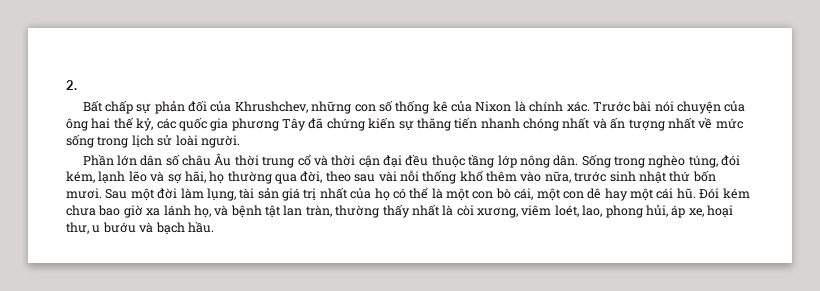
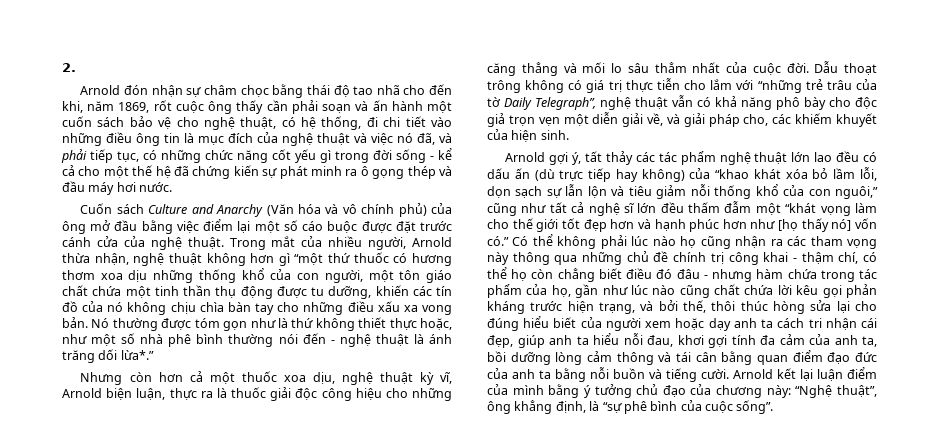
[82,100,746,114] [66,117,743,131] [66,134,240,148] [82,153,741,168] [66,170,716,184] [66,187,750,201] [66,204,733,218] [66,221,214,235] Bất chấp sự phản đối của Khrushchev, những con số thống kê của Nixon là chính xác. Trước bài nói chuyện của ông hai thế kỷ, các quốc gia phương Tây đã chứng kiến sự thăng tiến nhanh chóng nhất và ấn tượng nhất về mức sống trong lịch sử loài người. // Phần lớn dân số châu Âu thời trung cổ và thời cận đại đều thuộc tầng lớp nông dân. Sống trong nghèo túng, đói kém, lạnh lẽo và sợ hãi, họ thường qua đời, theo sau vài nỗi thống khổ thêm vào nữa, trước sinh nhật thứ bốn mươi. Sau một đời làm lụng, tài sản giá trị nhất của họ có thể là một con bò cái, một con dê hay một cái hũ. Đói kém chưa bao giờ xa lánh họ, và bệnh tật lan tràn, thường thấy nhất là còi xương, viêm loét, lao, phong hủi, áp xe, hoại thư, u bướu và bạch hầu. -> [80,84,453,98] [62,100,452,114] [62,116,452,130] [62,132,452,146] [61,148,452,163] [62,165,452,179] [62,181,173,195] [80,203,452,217] [62,219,452,234] [62,236,452,250] [62,252,452,266] [62,268,453,283] [62,285,452,299] [62,301,452,315] [62,317,452,331] [62,333,453,347] [62,349,154,363] [80,371,453,385] [62,387,452,401] [487,61,877,76] [487,78,877,93] [487,95,877,110] [487,112,877,127] [487,129,569,142] [505,151,877,165] [487,167,877,182] [487,184,878,199] [487,201,877,216] [487,218,877,232] [487,234,877,249] [487,251,877,265] [487,267,877,282] [487,284,877,298] [487,300,877,314] [487,316,877,331] [487,333,877,348] [487,350,877,365] [487,367,877,382] [487,384,877,398] [487,400,774,414] Arnold đón nhận sự châm chọc bằng thái độ tao nhã cho đến khi, năm 1869, rốt cuộc ông thấy cần phải soạn và ấn hành một cuốn sách bảo vệ cho nghệ thuật, có hệ thống, đi chi tiết vào những điều ông tin là mục đích của nghệ thuật và việc nó đã, và phải tiếp tục, có những chức năng cốt yếu gì trong đời sống - kể cả cho một thế hệ đã chứng kiến sự phát minh ra ô gọng thép và đầu máy hơi nước. // Cuốn sách Culture and Anarchy (Văn hóa và vô chính phủ) của ông mở đầu bằng việc điểm lại một số cáo buộc được đặt trước cánh cửa của nghệ thuật. Trong mắt của nhiều người, Arnold thừa nhận, nghệ thuật không hơn gì “một thứ thuốc có hương thơm xoa dịu những thống khổ của con người, một tôn giáo chất chứa một tinh thần thụ động được tu dưỡng, khiến các tín đồ của nó không chịu chìa bàn tay cho những điều xấu xa vong bản. Nó thường được tóm gọn như là thứ không thiết thực hoặc, như một số nhà phê bình thường nói đến - nghệ thuật là ánh trăng dối lừa*.” // Nhưng còn hơn cả một thuốc xoa dịu, nghệ thuật kỳ vĩ, Arnold biện luận, thực ra là thuốc giải độc công hiệu cho những căng thẳng và mối lo sâu thẳm nhất của cuộc đời. Dẫu thoạt trông không có giá trị thực tiễn cho lắm với “những trẻ trâu của tờ Daily Telegraph”, nghệ thuật vẫn có khả năng phô bày cho độc giả trọn vẹn một diễn giải về, và giải pháp cho, các khiếm khuyết của hiện sinh. // Arnold gợi ý, tất thảy các tác phẩm nghệ thuật lớn lao đều có dấu ấn (dù trực tiếp hay không) của “khao khát xóa bỏ lầm lỗi, dọn sạch sự lẫn lộn và tiêu giảm nỗi thống khổ của con nguôi,” cũng như tất cả nghệ sĩ lớn đều thấm đẫm một “khát vọng làm cho thế giới tốt đẹp hơn và hạnh phúc hơn như [họ thấy nó] vốn có.” Có thể không phải lúc nào họ cũng nhận ra các tham vọng này thông qua những chủ đề chính trị công khai - thậm chí, có thể họ còn chẳng biết điều đó đâu - nhưng hàm chứa trong tác phẩm của họ, gần như lúc nào cũng chất chứa lời kêu gọi phản kháng trước hiện trạng, và bởi thế, thôi thúc hòng sửa lại cho đúng hiểu biết của người xem hoặc dạy anh ta cách tri nhận cái đẹp, giúp anh ta hiểu nỗi đau, khơi gợi tính đa cảm của anh ta, bồi dưỡng lòng cảm thông và tái cân bằng quan điểm đạo đức của anh ta bằng nỗi buồn và tiếng cười. Arnold kết lại luận điểm của mình bằng ý tưởng chủ đạo của chương này: “Nghệ thuật”, ông khẳng định, là “sự phê bình của cuộc sống”.

